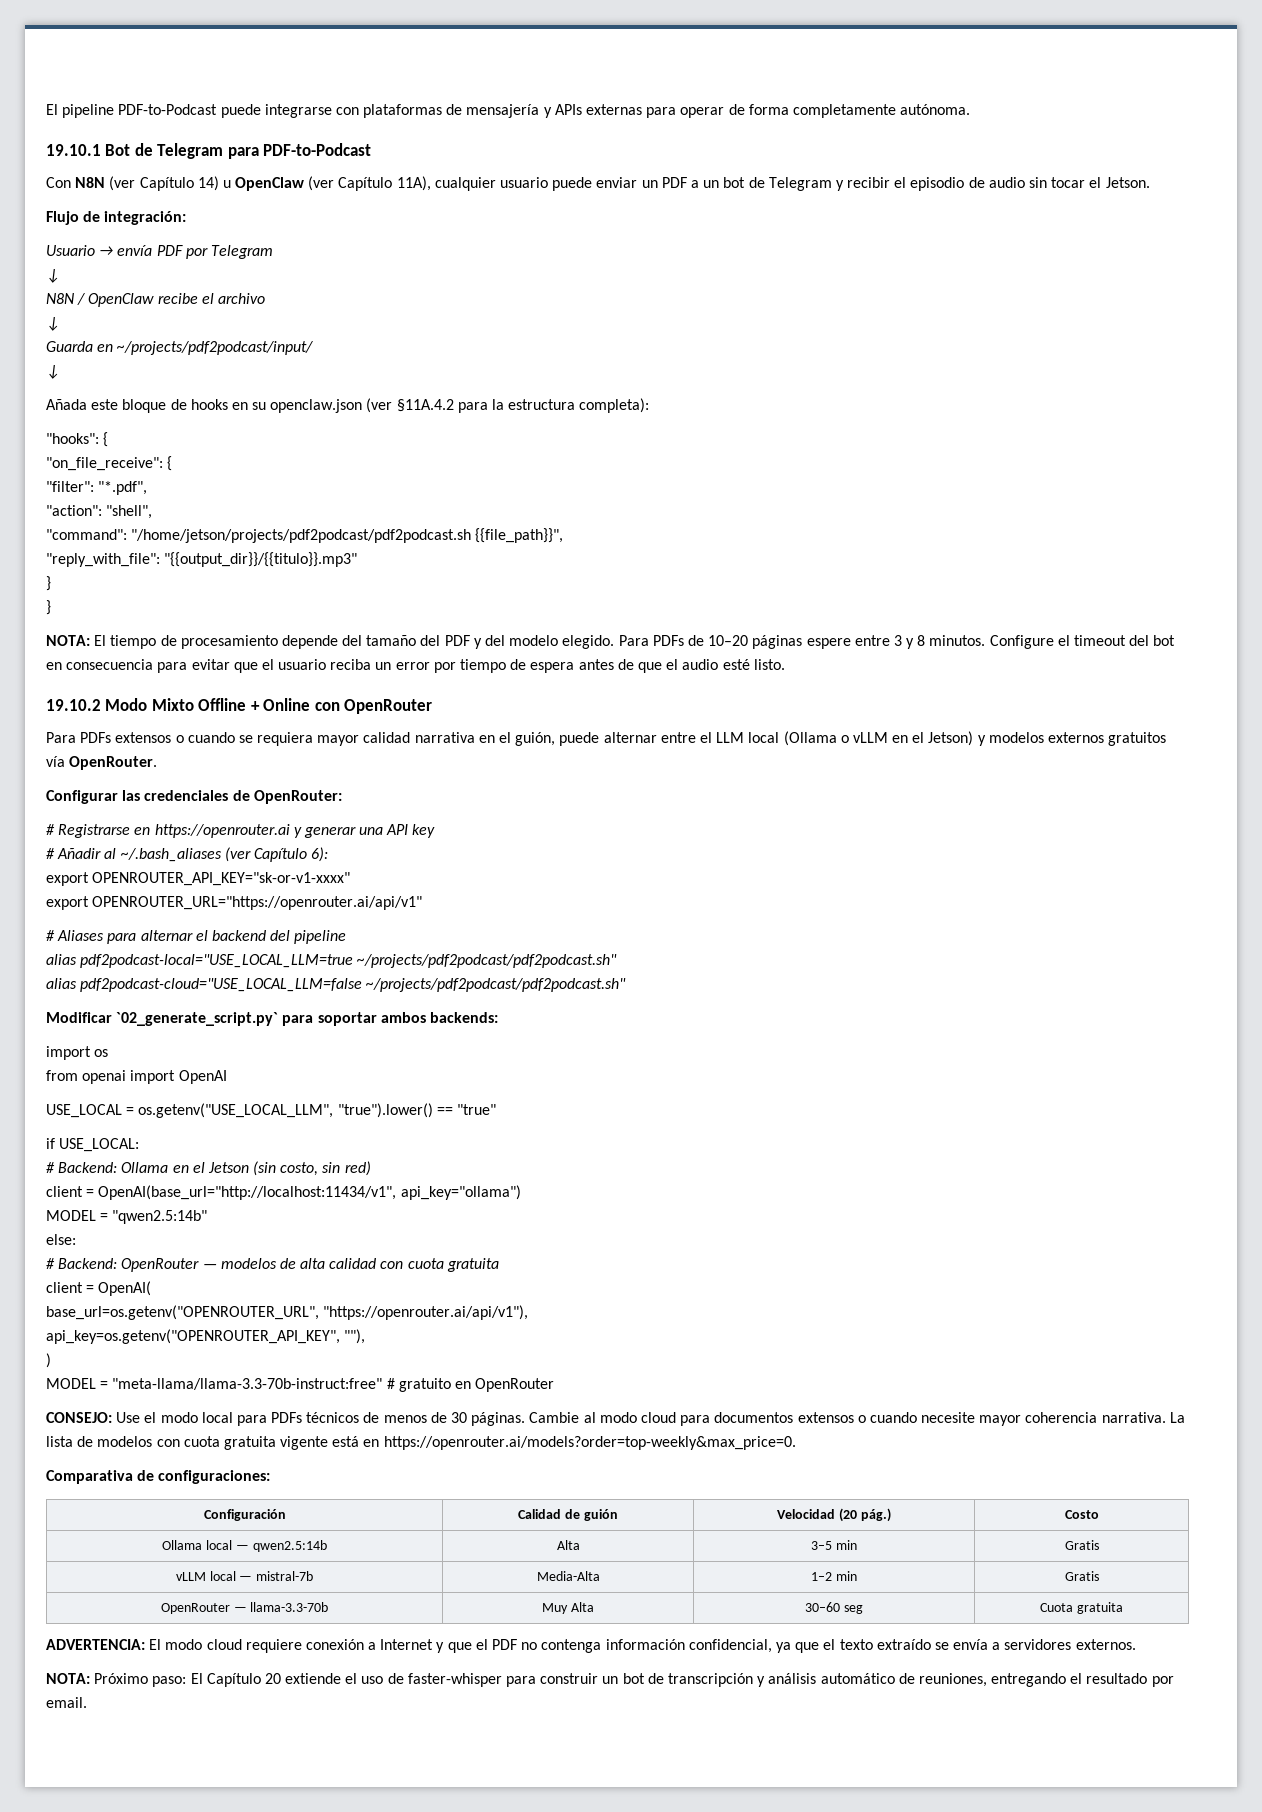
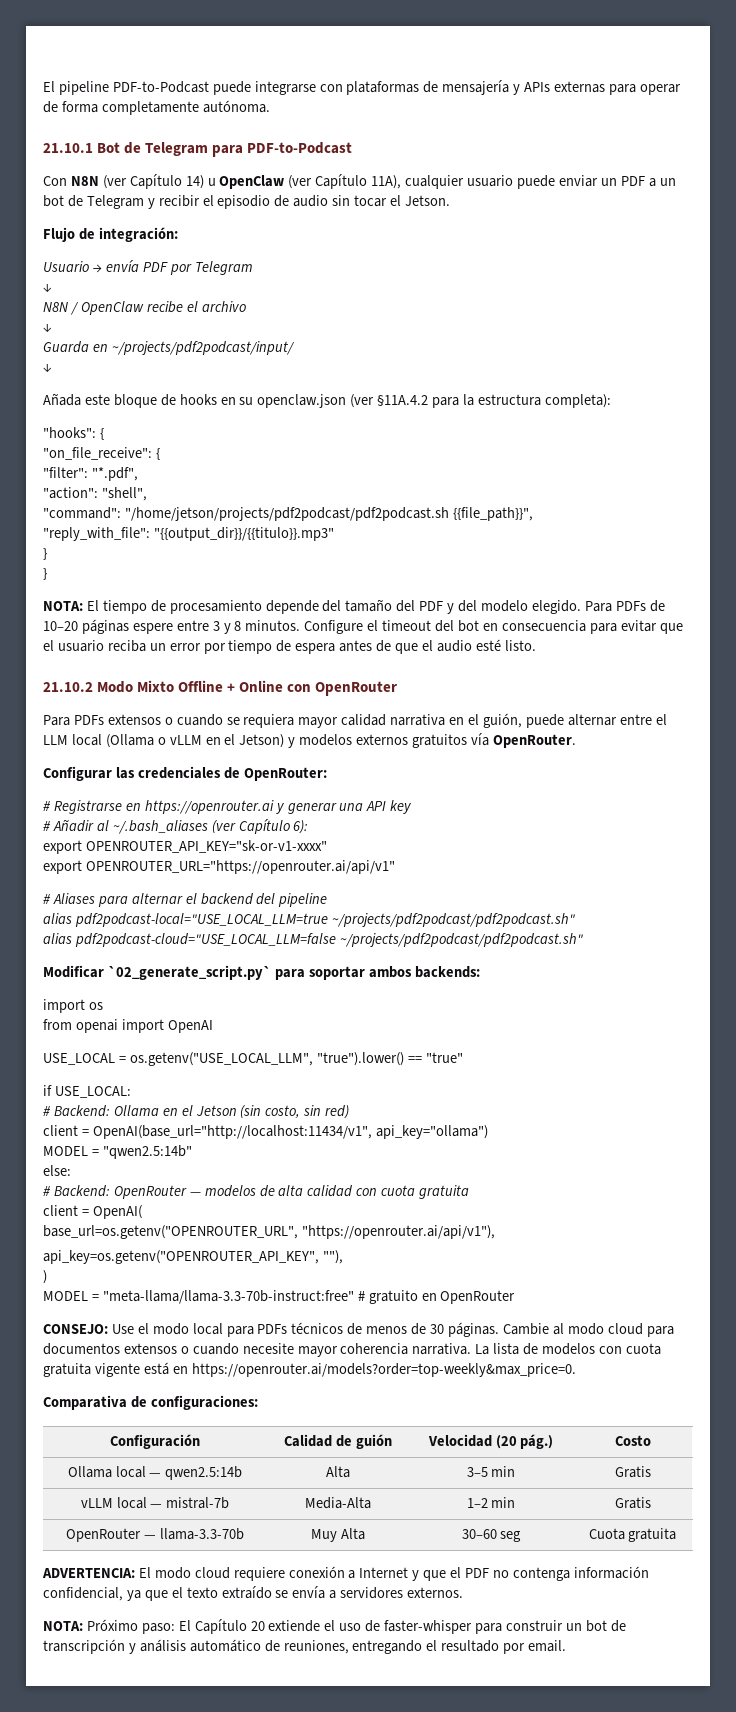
[46,144,101,156] 19.10.1 -> [43,143,93,153] 21.10.1
[46,699,101,711] 19.10.2 -> [43,682,93,692] 21.10.2

